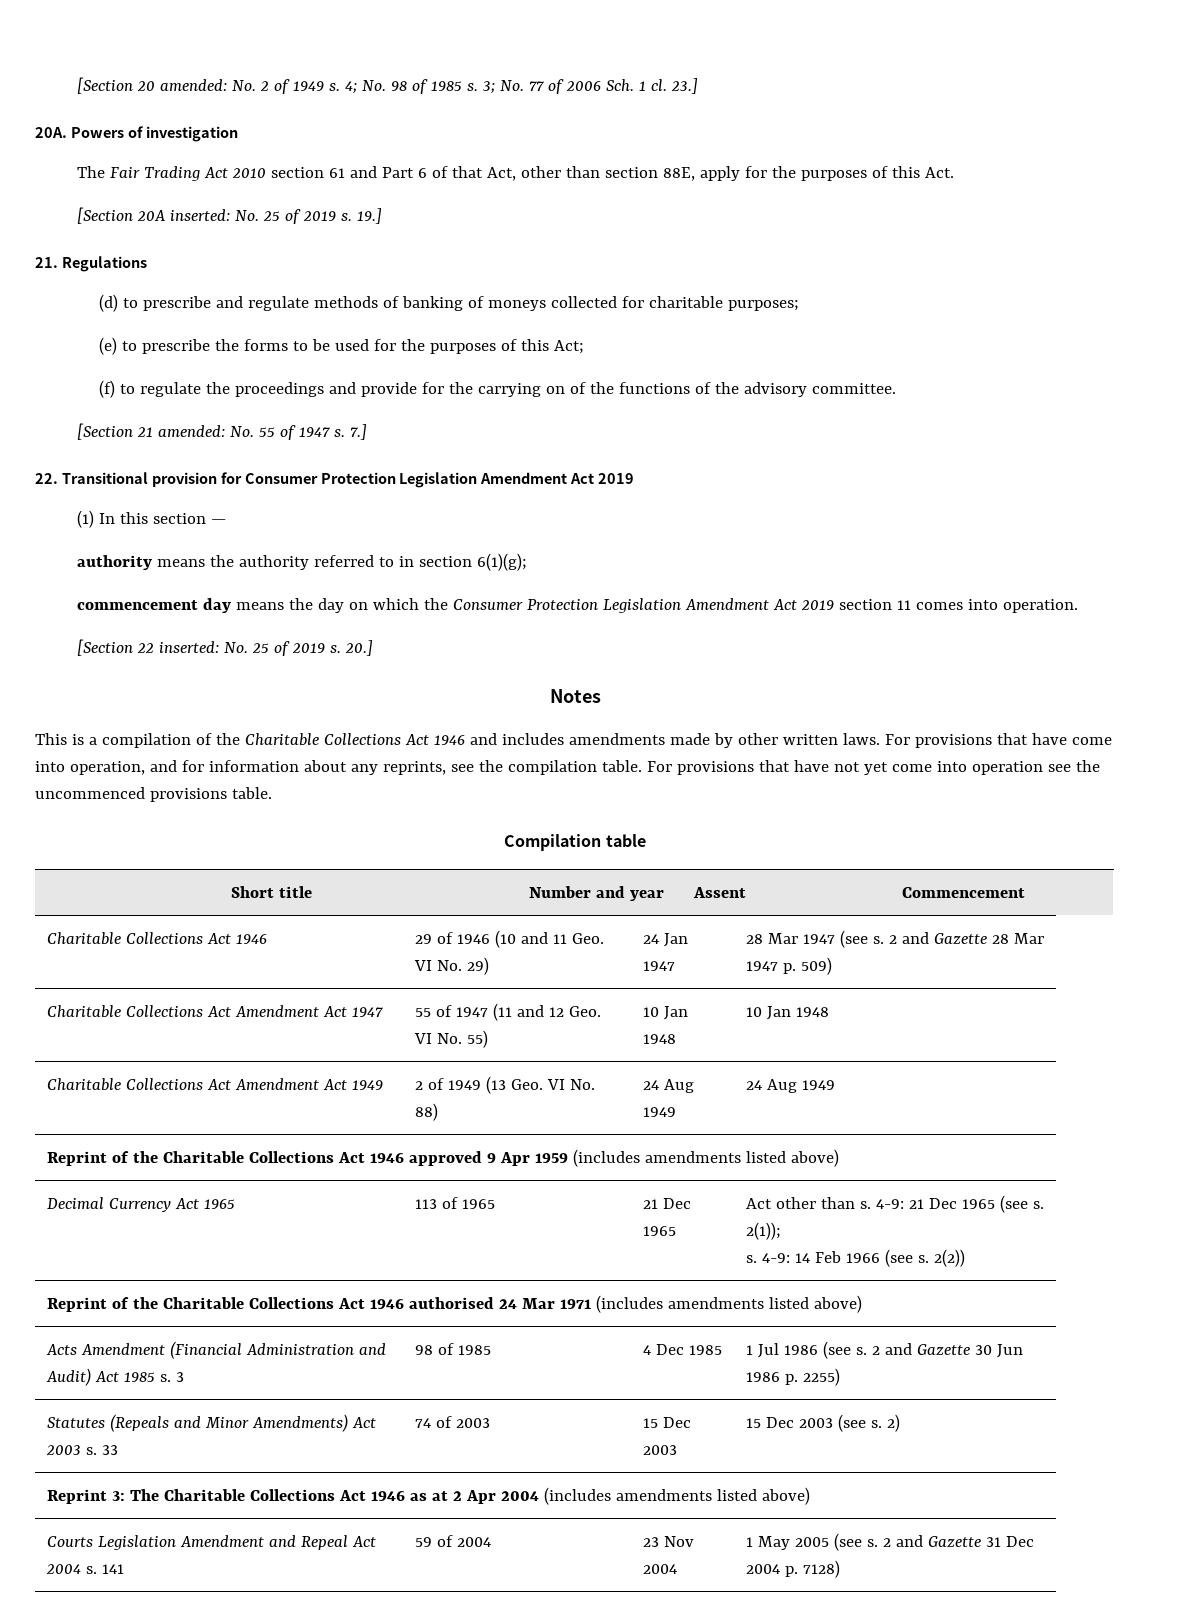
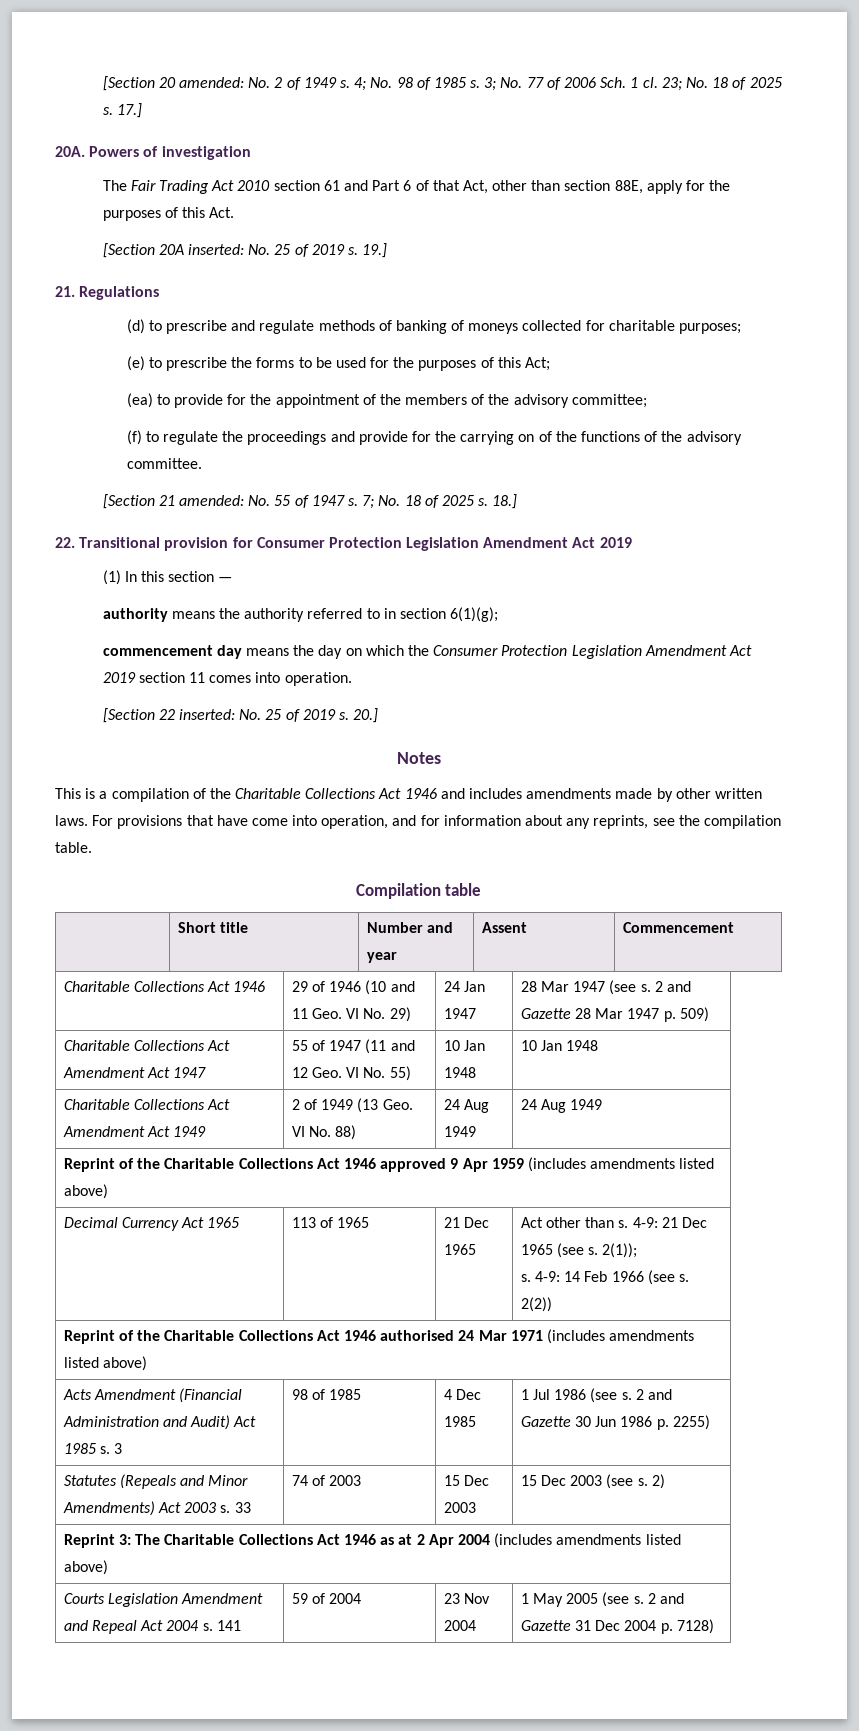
[671,78,699,94] 23.] -> [661,77,782,91] [102,103,142,118] 23; No. 18 of 2025 s. 17.]
(584, 347) none -> [126,393,647,408] // (ea) to provide for the appointment of the members of the advisory committee;
[350,424,368,440] 7.] -> [362,494,518,509] 7; No. 18 of 2025 s. 18.]
[646,760,1100,775] [35,787,272,802] For provisions that have not yet come into operation see the uncommenced provisions table. -> (92, 847) none

